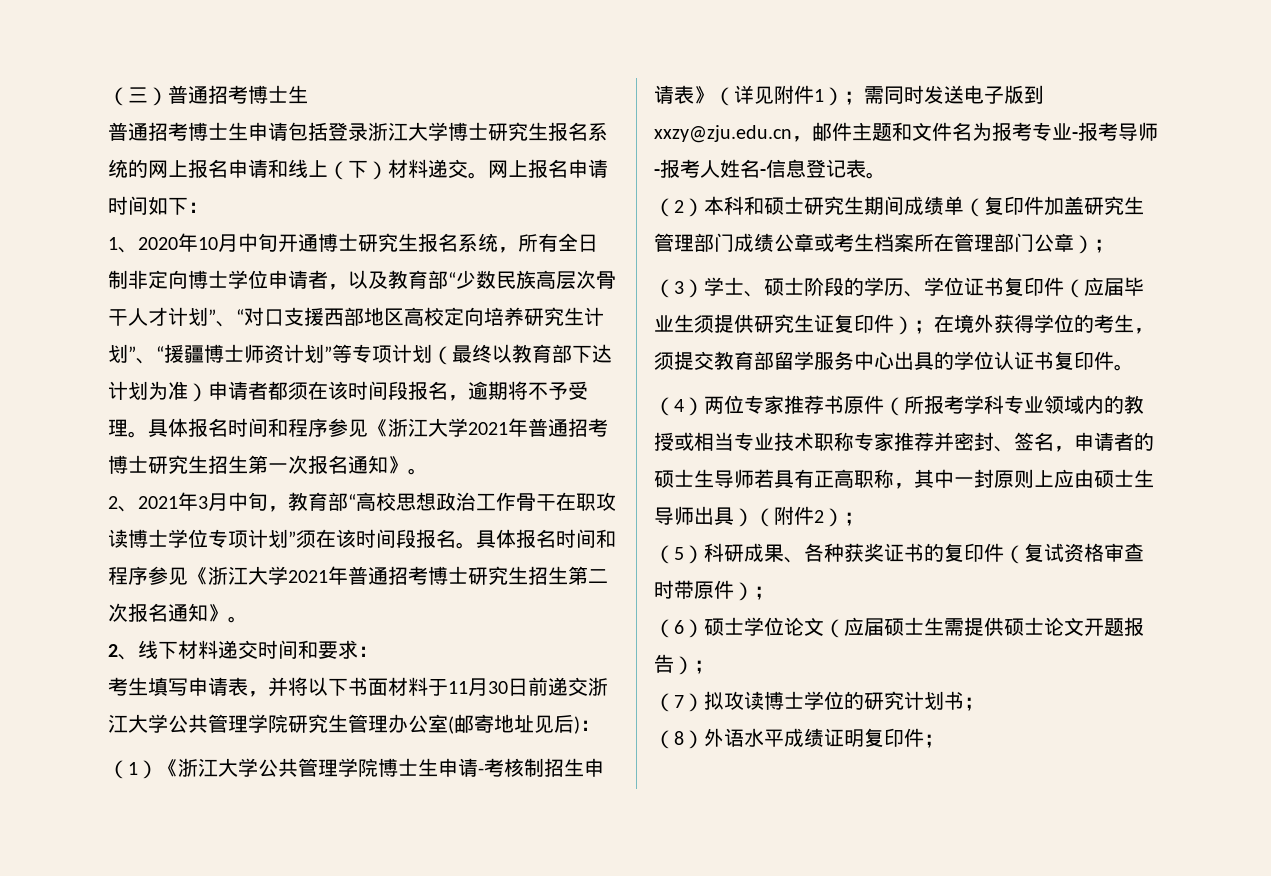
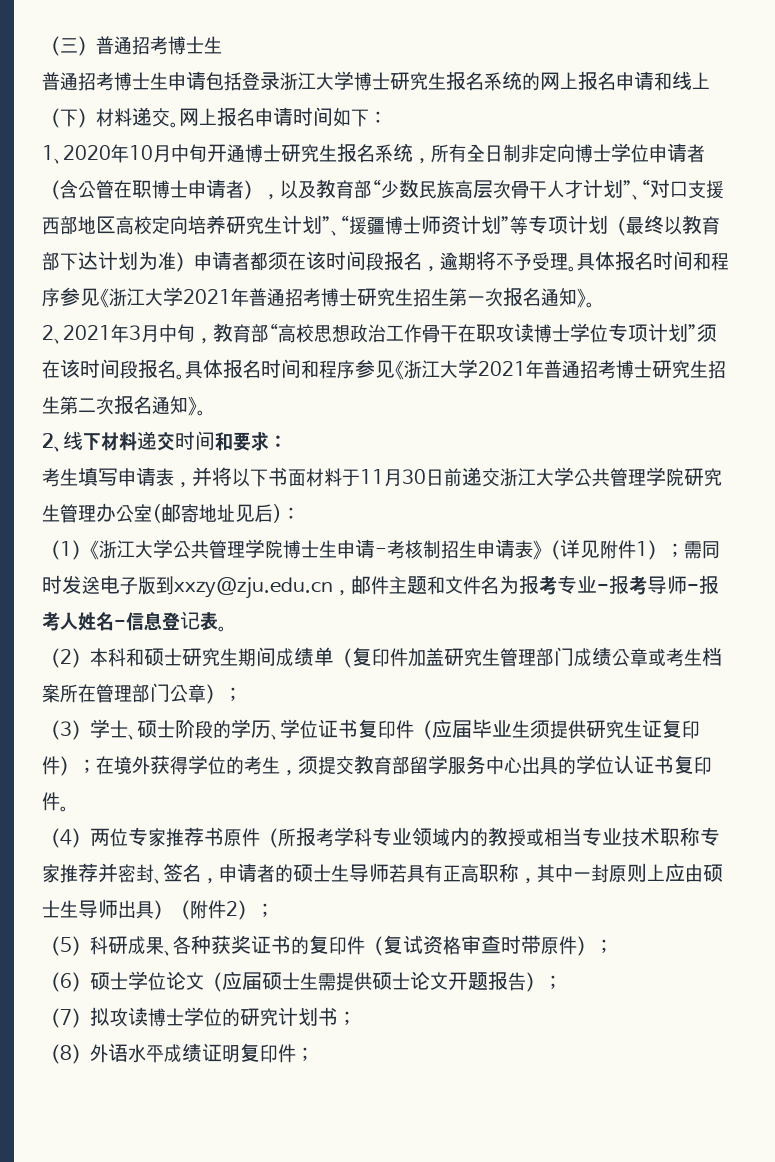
(328, 279) none -> [42,179,262,200] （含公管在职博士申请者）

